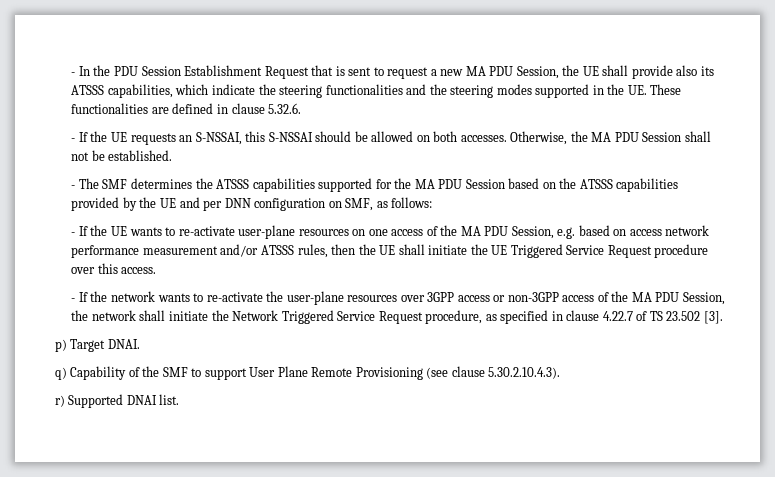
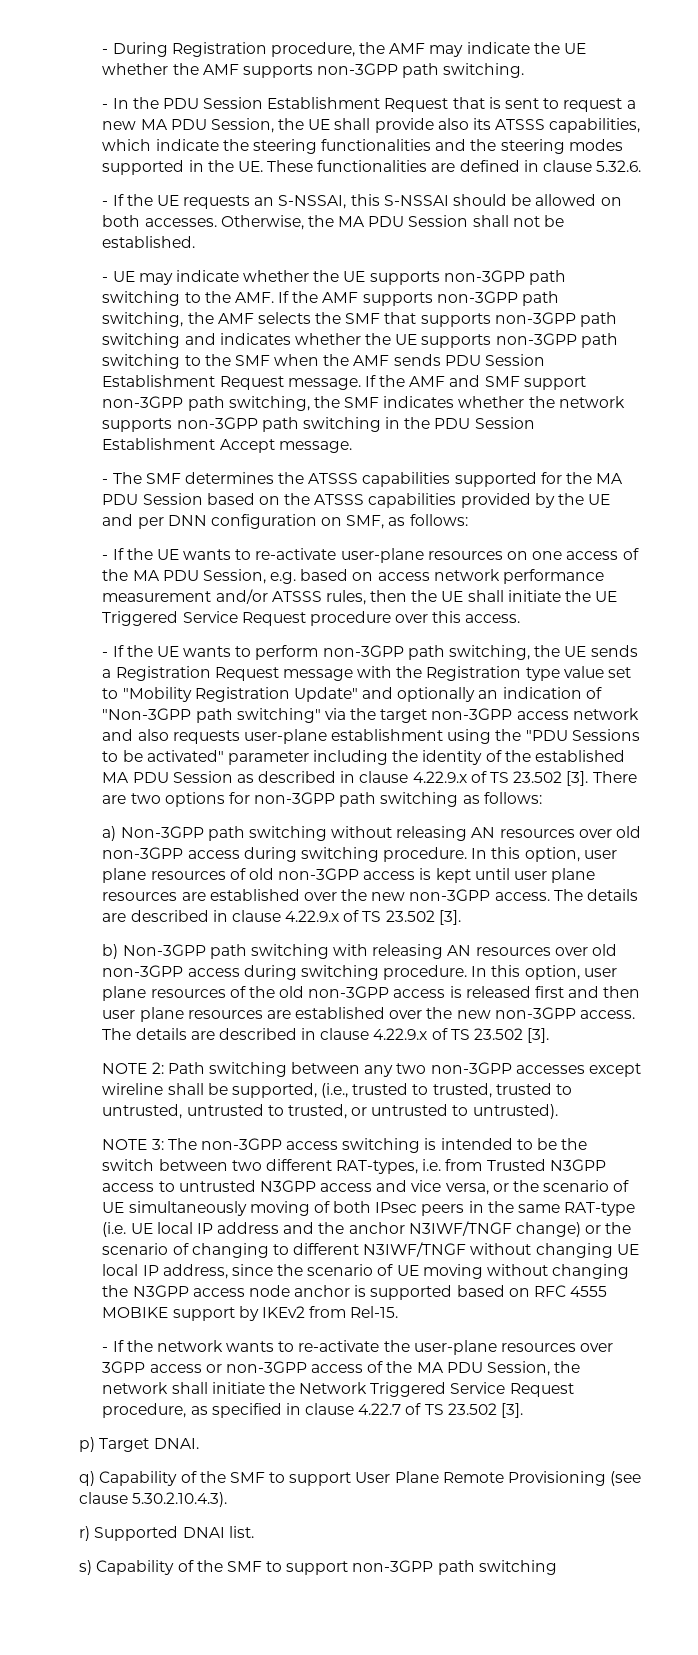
[71,72,76,76] - -> [102,42,587,57] [102,63,525,78] [102,104,109,109] - During Registration procedure, the AMF may indicate the UE whether the AMF supports non-3GPP path switching. // -
(173, 155) none -> [102,270,567,285] [102,291,560,306] [102,312,618,327] [102,333,618,348] [102,354,546,369] [102,375,586,390] [102,396,625,411] [102,417,535,432] [102,438,352,453] // - UE may indicate whether the UE supports non-3GPP path switching to the AMF. If the AMF supports non-3GPP path switching, the AMF selects the SMF that supports non-3GPP path switching and indicates whether the UE supports non-3GPP path switching to the SMF when the AMF sends PDU Session Establishment Request message. If the AMF and SMF support non-3GPP path switching, the SMF indicates whether the network supports non-3GPP path switching in the PDU Session Establishment Accept message.
(157, 270) none -> [102,645,638,660] [102,666,632,681] [102,687,602,702] [102,708,639,723] [102,729,640,744] [102,750,626,765] [102,771,637,786] [102,792,542,807] [102,826,642,841] [102,847,617,862] [102,868,596,883] [102,889,639,901] [102,910,461,925] [102,944,618,959] [102,965,617,980] [102,986,641,1001] [102,1007,636,1022] [102,1028,550,1043] [102,1062,642,1077] [102,1083,573,1098] [102,1104,558,1119] [102,1138,588,1153] [102,1159,606,1174] [102,1180,630,1195] [102,1201,636,1216] [102,1221,632,1237] [102,1242,639,1258] [102,1264,630,1279] [102,1285,608,1300] [102,1306,399,1321] // - If the UE wants to perform non-3GPP path switching, the UE sends a Registration Request message with the Registration type value set to "Mobility Registration Update" and optionally an indication of "Non-3GPP path switching" via the target non-3GPP access network and also requests user-plane establishment using the "PDU Sessions to be activated" parameter including the identity of the established MA PDU Session as described in clause 4.22.9.x of TS 23.502 [3]. There are two options for non-3GPP path switching as follows: // a) Non-3GPP path switching without releasing AN resources over old non-3GPP access during switching procedure. In this option, user plane resources of old non-3GPP access is kept until user plane resources are established over the new non-3GPP access. The details are described in clause 4.22.9.x of TS 23.502 [3]. // b) Non-3GPP path switching with releasing AN resources over old non-3GPP access during switching procedure. In this option, user plane resources of the old non-3GPP access is released first and then user plane resources are established over the new non-3GPP access. The details are described in clause 4.22.9.x of TS 23.502 [3]. // NOTE 2: Path switching between any two non-3GPP accesses except wireline shall be supported, (i.e., trusted to trusted, trusted to untrusted, untrusted to trusted, or untrusted to untrusted). // NOTE 3: The non-3GPP access switching is intended to be the switch between two different RAT-types, i.e. from Trusted N3GPP access to untrusted N3GPP access and vice versa, or the scenario of UE simultaneously moving of both IPsec peers in the same RAT-type (i.e. UE local IP address and the anchor N3IWF/TNGF change) or the scenario of changing to different N3IWF/TNGF without changing UE local IP address, since the scenario of UE moving without changing the N3GPP access node anchor is supported based on RFC 4555 MOBIKE support by IKEv2 from Rel-15.
(180, 399) none -> [79,1560,557,1575] // s) Capability of the SMF to support non-3GPP path switching

